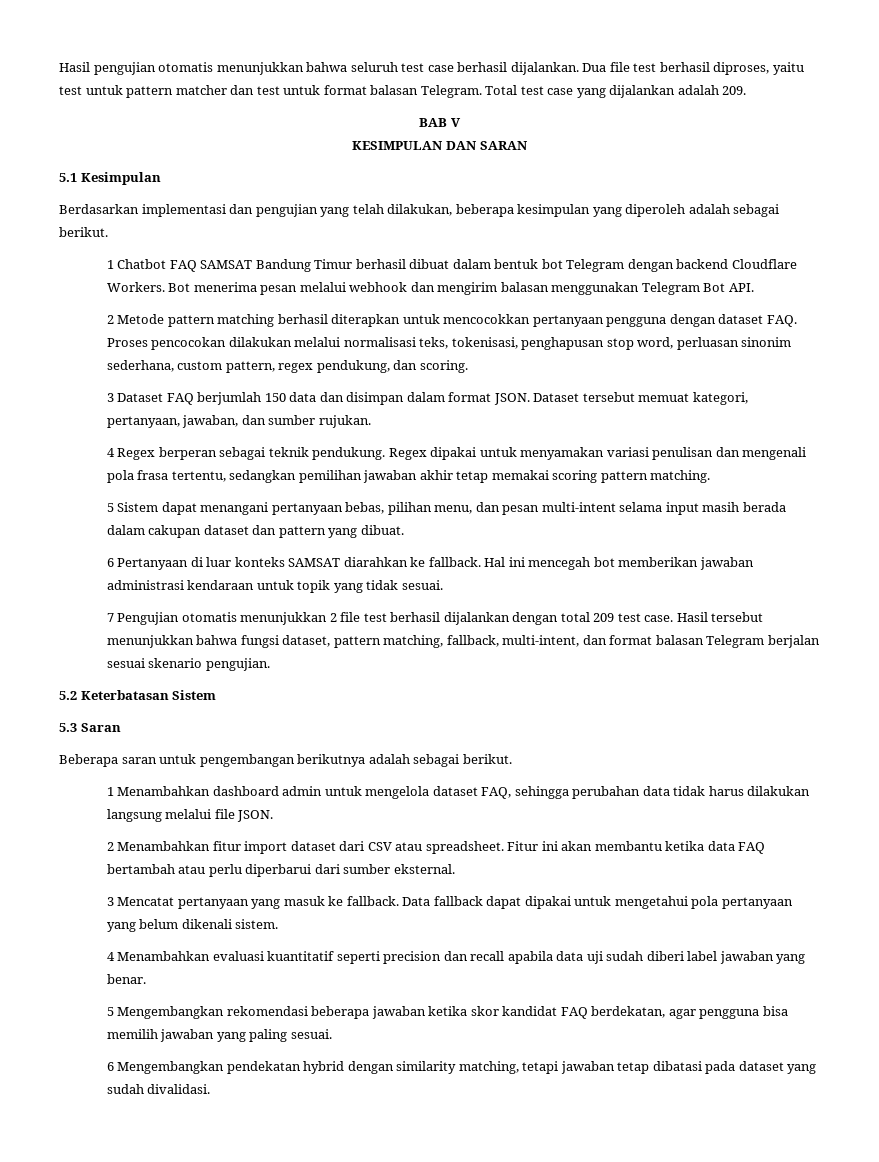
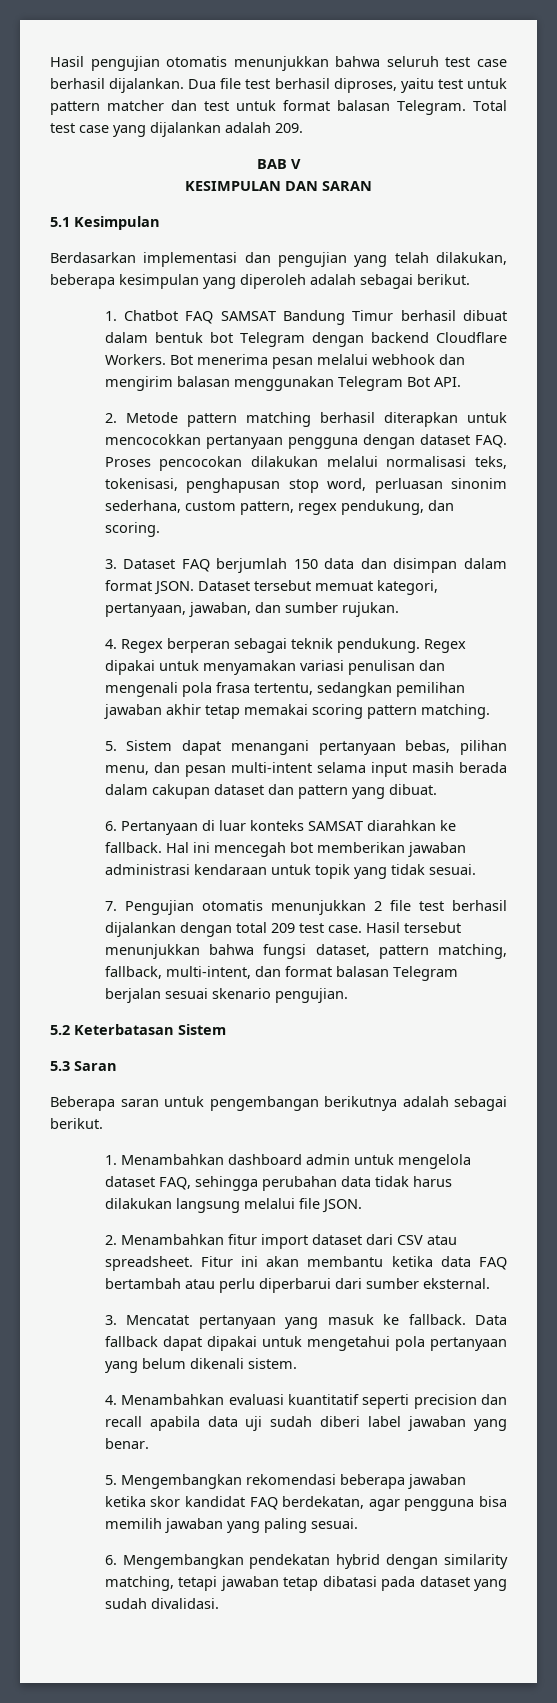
[106,260,114,269] 1 -> [104,311,117,321] 1.
[106,315,114,324] 2 -> [104,413,117,423] 2.
[106,393,114,402] 3 -> [104,559,117,569] 3.
[106,448,115,457] 4 -> [104,639,117,649] 4.
[106,503,114,512] 5 -> [104,741,117,751] 5.
[106,558,114,567] 6 -> [104,821,117,831] 6.
[106,613,114,622] 7 -> [104,901,117,911] 7.
[106,787,114,796] 1 -> [104,1155,117,1165] 1.
[106,842,114,851] 2 -> [104,1235,117,1245] 2.
[106,897,114,906] 3 -> [104,1315,117,1325] 3.
[106,952,115,961] 4 -> [104,1395,117,1405] 4.
[106,1007,114,1016] 5 -> [104,1475,117,1485] 5.
[106,1062,114,1071] 6 -> [104,1555,117,1565] 6.

